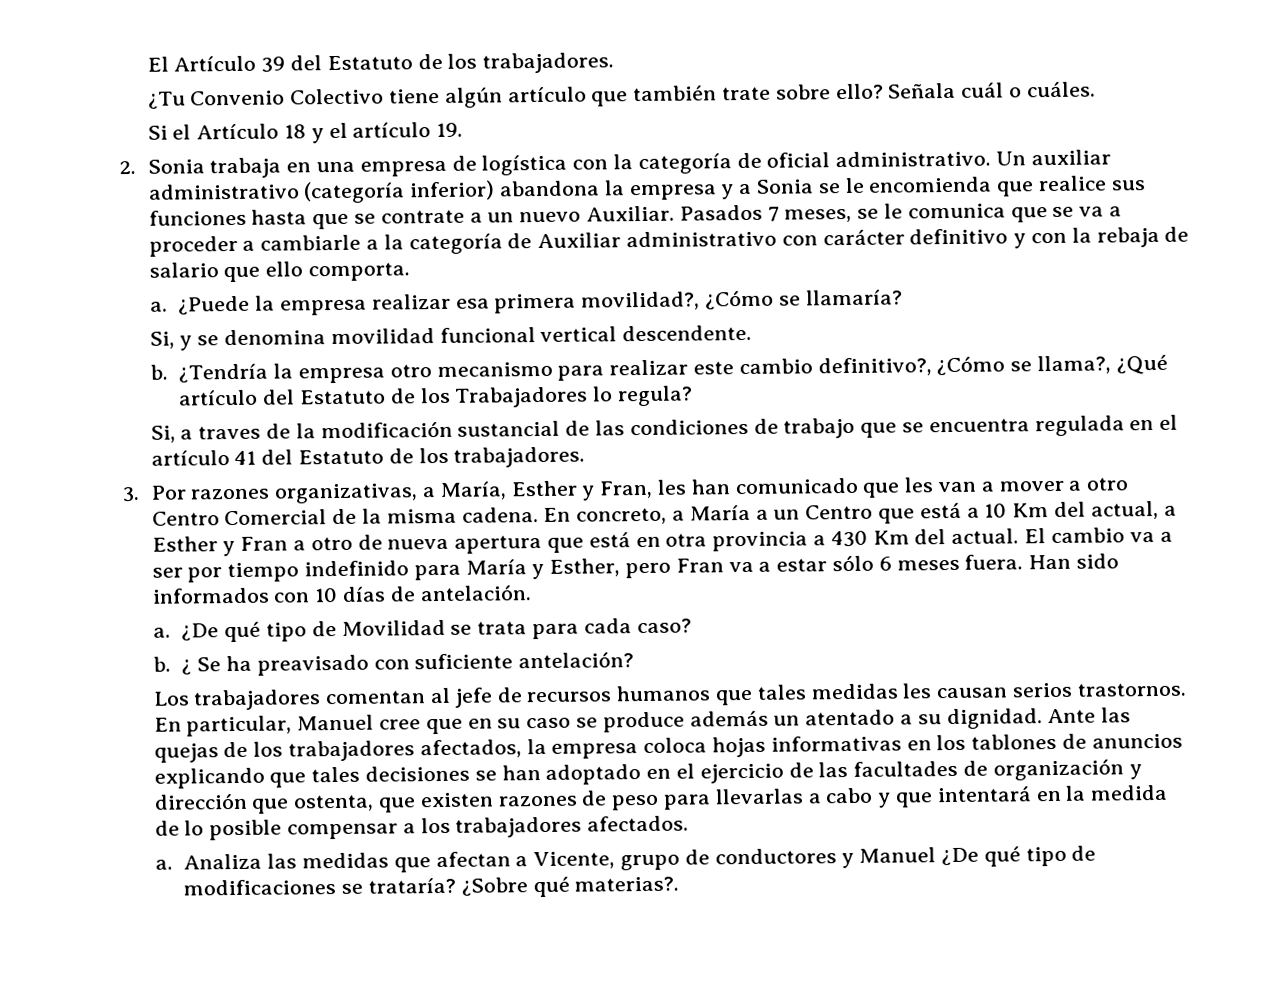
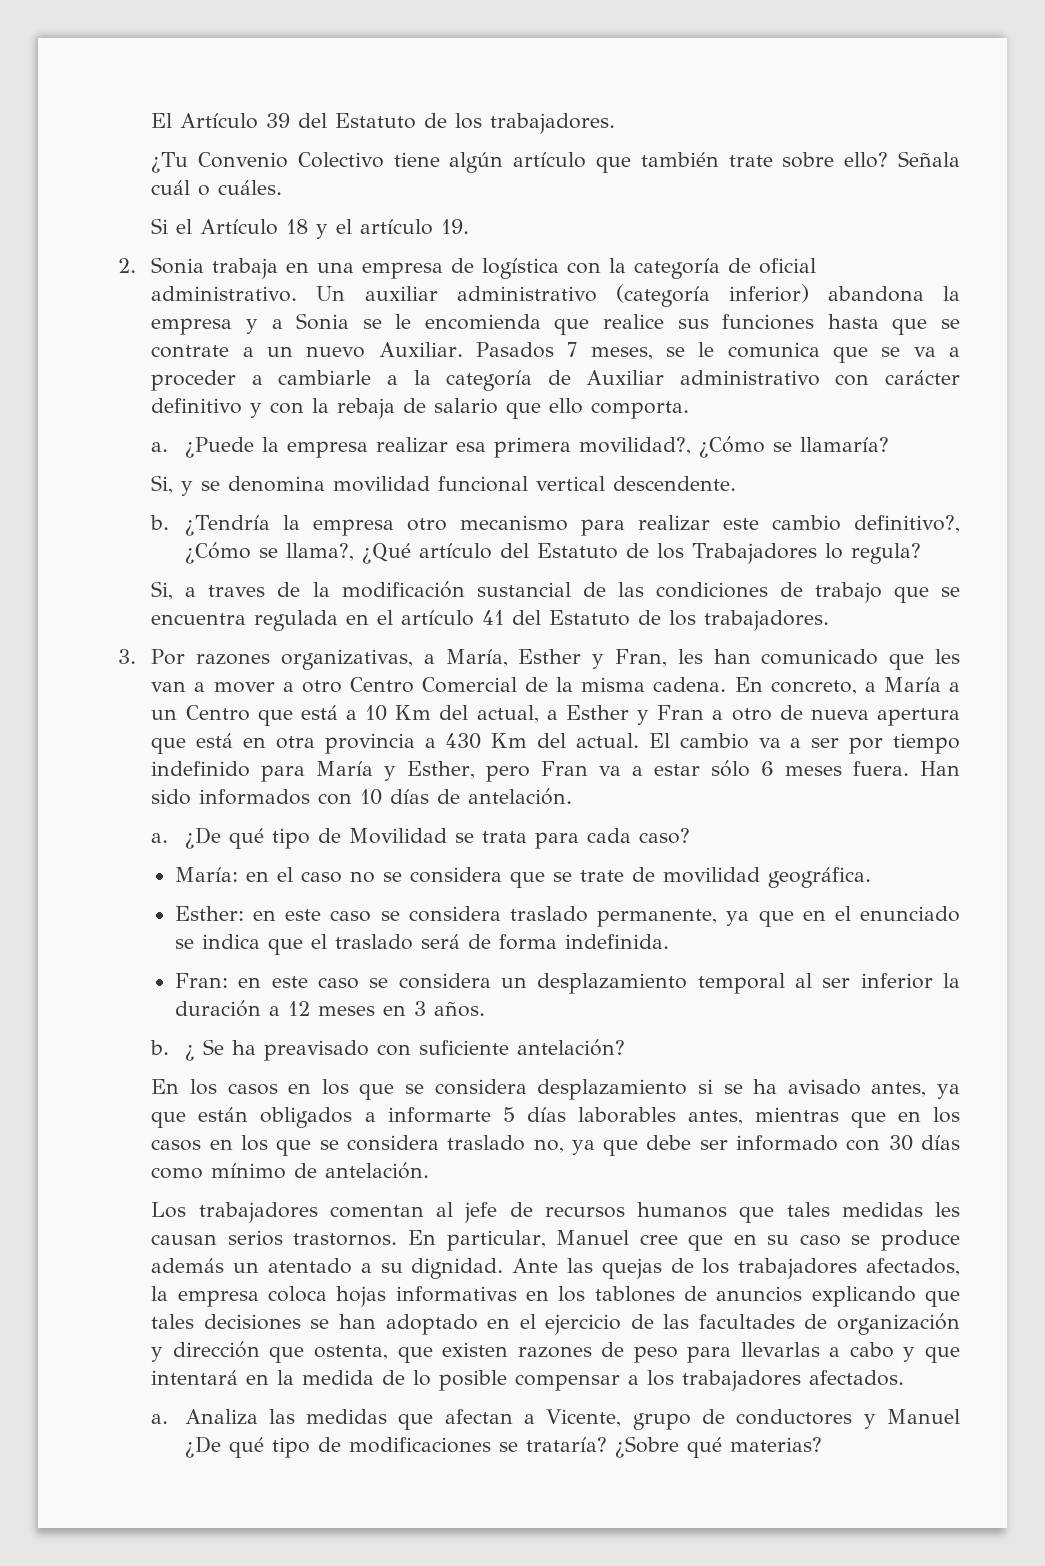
(692, 626) none -> [174,867,871,888] [174,906,961,927] [174,934,669,955] [174,973,961,994] [174,1000,485,1017] // María: en el caso no se considera que se trate de movilidad geográfica. // Esther: en este caso se considera traslado permanente, ya que en el enunciado se indica que el traslado será de forma indefinida. // Fran: en este caso se considera un desplazamiento temporal al ser inferior la duración a 12 meses en 3 años.
(635, 660) none -> [151,1079,961,1100] [151,1107,960,1128] [151,1135,960,1156] [151,1162,430,1179] // En los casos en los que se considera desplazamiento si se ha avisado antes, ya que están obligados a informarte 5 días laborables antes, mientras que en los casos en los que se considera traslado no, ya que debe ser informado con 30 días como mínimo de antelación.
[574,876,680,892] materias?. -> [729,1437,822,1452] materias?

